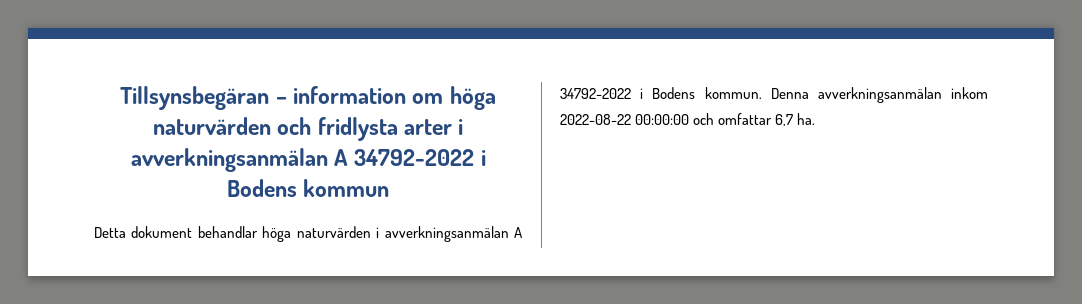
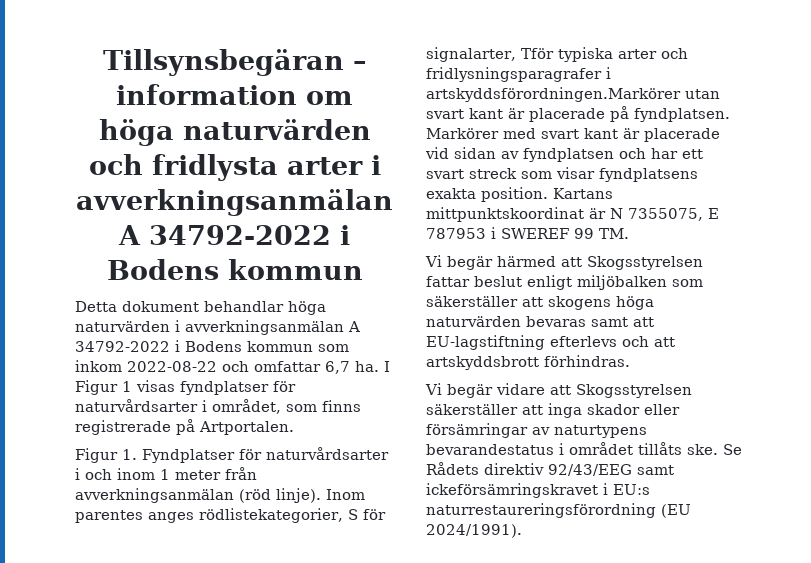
[704,87,942,103] kommun. Denna avverkningsanmälan -> [247,341,349,352] kommun som
[635,114,690,125] 00:00:00 -> (217, 366) none
(816, 119) none -> [384,361,390,372] [75,380,296,395] [75,399,361,414] [75,419,294,435] [75,447,389,463] [75,467,257,480] [75,488,365,503] [75,508,386,523] [426,47,688,62] [426,67,611,82] [426,87,720,102] [426,106,730,122] [426,128,720,142] [425,147,703,162] [426,167,698,182] [426,187,613,202] [426,207,719,222] [426,227,629,239] [425,255,703,270] [426,275,703,290] [426,296,654,310] [426,316,654,327] [426,335,675,350] [426,355,630,370] [425,383,692,398] [426,403,680,418] [426,423,647,438] [426,442,742,455] [426,462,674,476] [426,483,650,498] [426,503,691,518] [426,524,522,538] I Figur 1 visas fyndplatser för naturvårdsarter i området, som finns registrerade på Artportalen. // Figur 1. Fyndplatser för naturvårdsarter i och inom 1 meter från avverkningsanmälan (röd linje). Inom parentes anges rödlistekategorier, S för signalarter, Tför typiska arter och fridlysningsparagrafer i artskyddsförordningen.Markörer utan svart kant är placerade på fyndplatsen. Markörer med svart kant är placerade vid sidan av fyndplatsen och har ett svart streck som visar fyndplatsens exakta position. Kartans mittpunktskoordinat är N 7355075, E 787953 i SWEREF 99 TM. // Vi begär härmed att Skogsstyrelsen fattar beslut enligt miljöbalken som säkerställer att skogens höga naturvärden bevaras samt att EU-lagstiftning efterlevs och att artskyddsbrott förhindras. // Vi begär vidare att Skogsstyrelsen säkerställer att inga skador eller försämringar av naturtypens bevarandestatus i området tillåts ske. Se Rådets direktiv 92/43/EEG samt ickeförsämringskravet i EU:s naturrestaureringsförordning (EU 2024/1991).

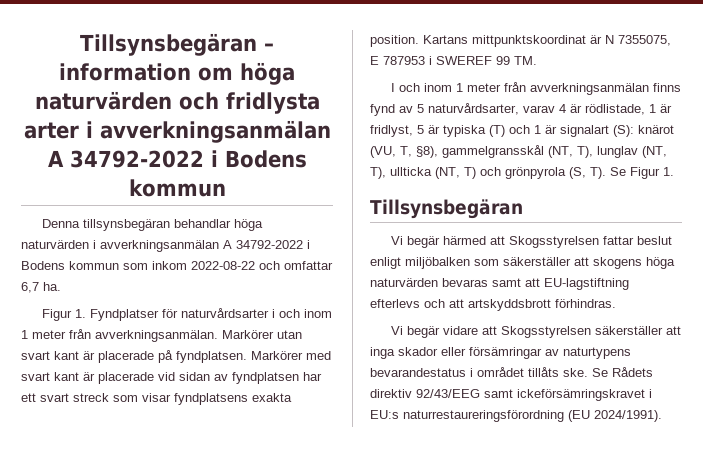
[75,301,199,312] Detta dokument -> [41,219,170,231] Denna tillsynsbegäran
[384,361,390,372] [75,380,296,395] [75,399,361,414] [75,419,294,435] I Figur 1 visas fyndplatser för naturvårdsarter i området, som finns registrerade på Artportalen. -> (61, 286) none
[75,488,365,503] [75,508,386,523] [426,47,688,62] [426,67,611,82] [426,87,681,102] avverkningsanmälan (röd linje). Inom parentes anges rödlistekategorier, S för signalarter, Tför typiska arter och fridlysningsparagrafer i artskyddsförordningen.Markörer -> [95,330,274,342] avverkningsanmälan. Markörer
[619,148,646,159] och -> (299, 378) none
(629, 233) none -> [390,82,681,95] [370,103,672,116] [370,125,674,137] [370,145,667,158] [370,167,674,179] [370,199,523,219] // I och inom 1 meter från avverkningsanmälan finns fynd av 5 naturvårdsarter, varav 4 är rödlistade, 1 är fridlyst, 5 är typiska (T) och 1 är signalart (S): knärot (VU, T, §8), gammelgransskål (NT, T), lunglav (NT, T), ullticka (NT, T) och grönpyrola (S, T). Se Figur 1. // Tillsynsbegäran

